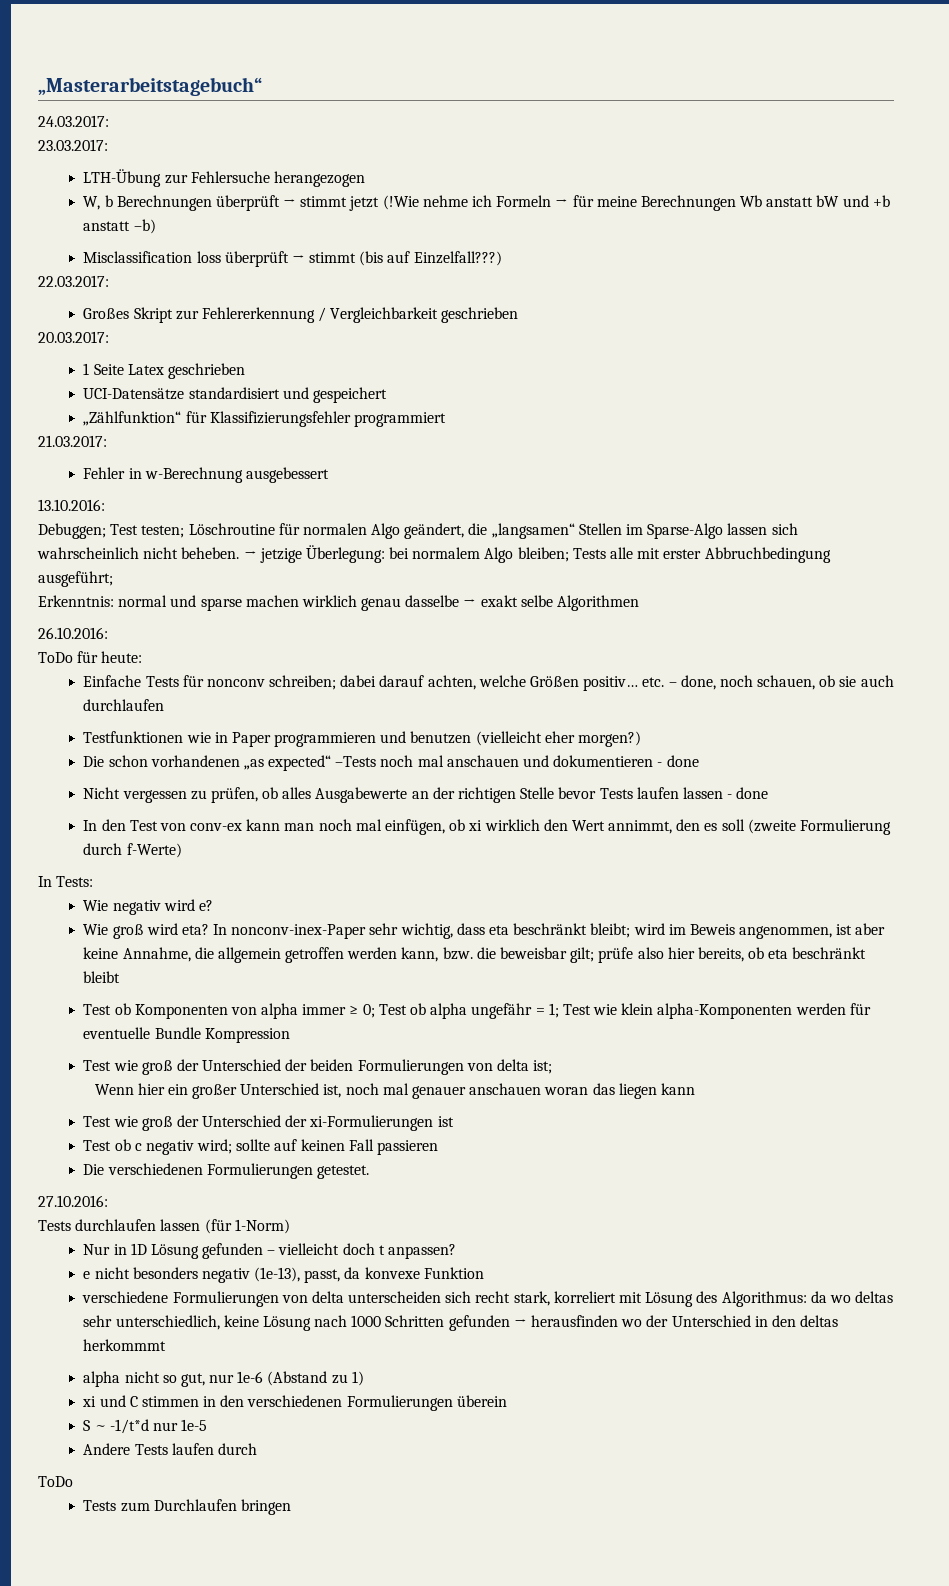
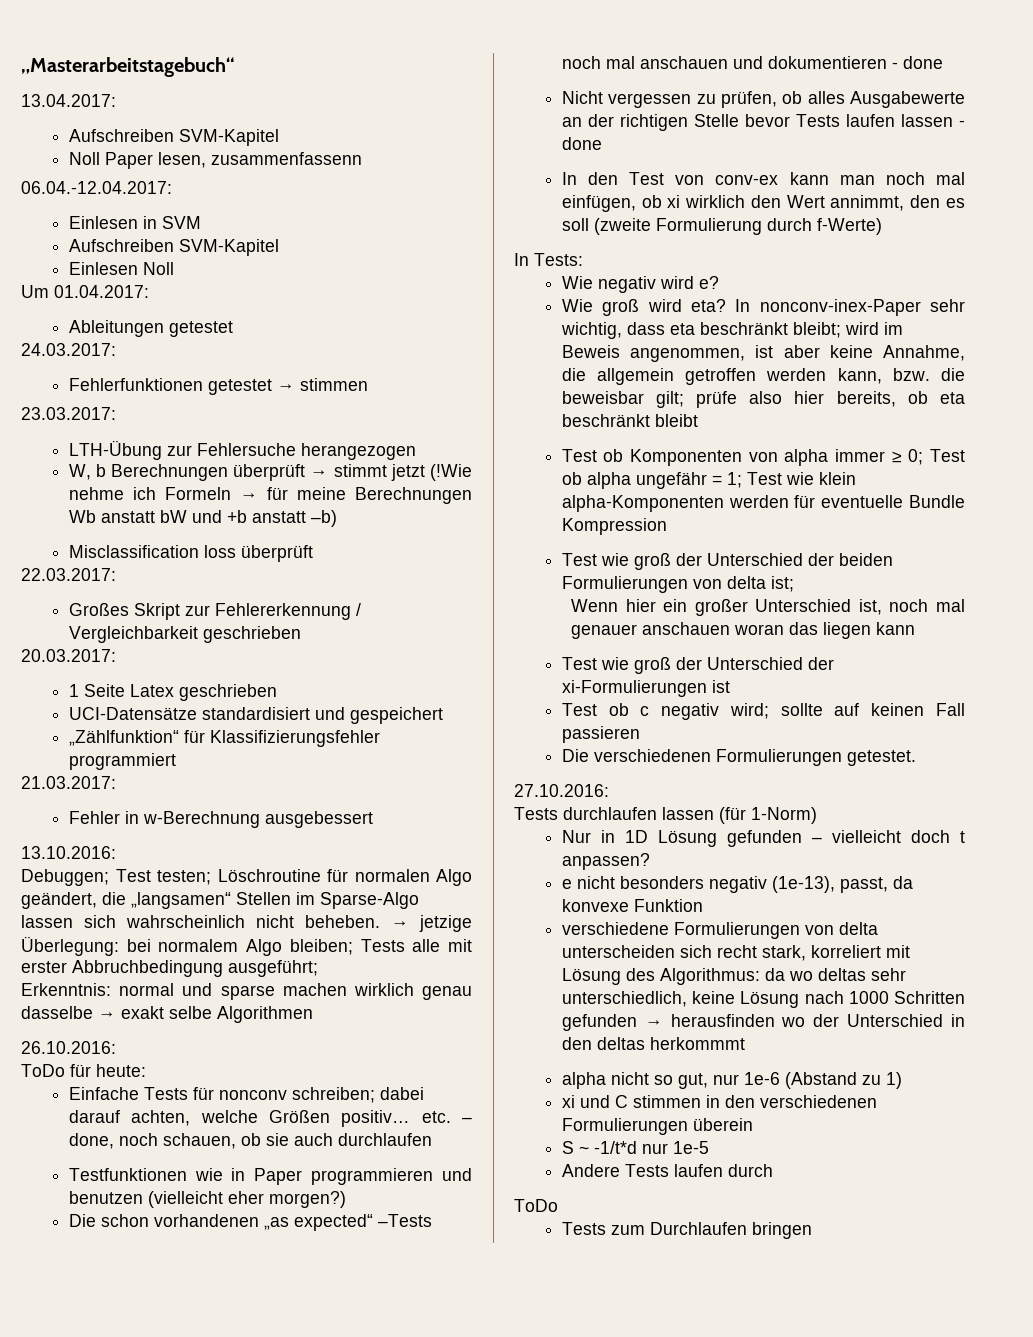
[38,115,109,127] 24.03.2017: -> [21,94,116,107] [68,129,279,146] [68,152,362,169] [21,181,172,194] [68,216,201,229] [68,239,279,256] [68,262,174,275] [21,285,149,298] [68,320,233,337] [21,343,116,356] [68,378,368,395] 13.04.2017: // Aufschreiben SVM-Kapitel // Noll Paper lesen, zusammenfassenn // 06.04.-12.04.2017: // Einlesen in SVM // Aufschreiben SVM-Kapitel // Einlesen Noll // Um 01.04.2017: // Ableitungen getestet // 24.03.2017: // Fehlerfunktionen getestet → stimmen
[291,251,502,266] → stimmt (bis auf Einzelfall???) -> (313, 553) none

